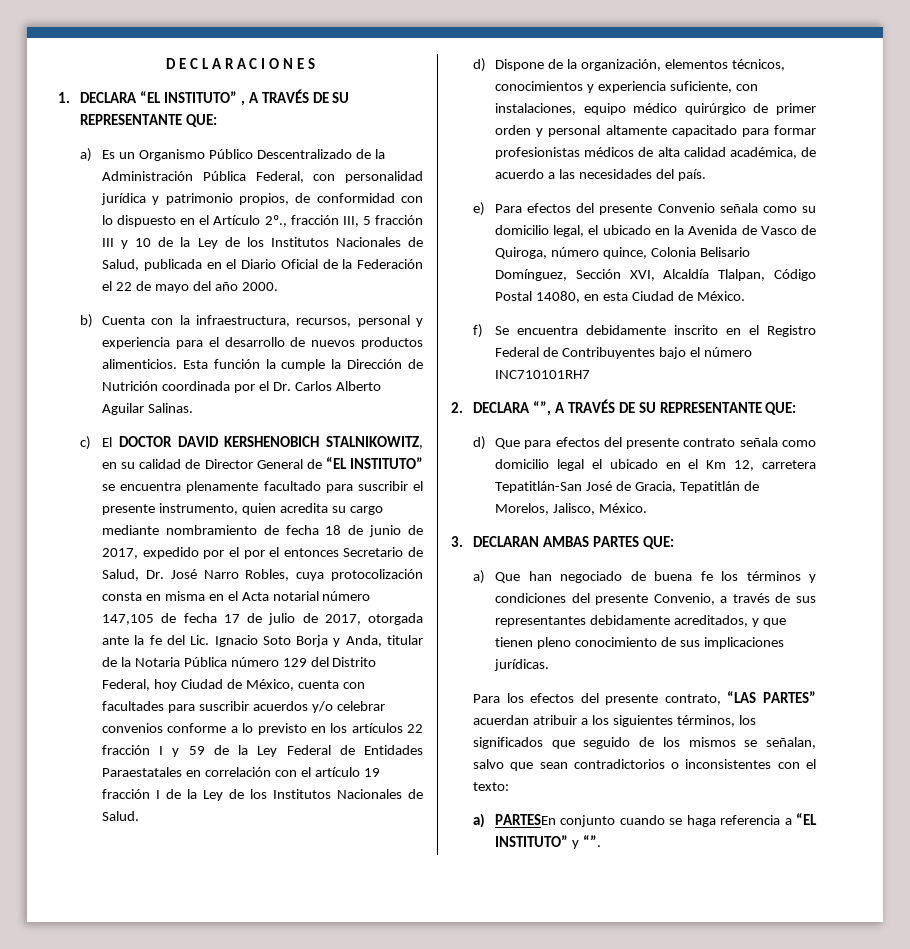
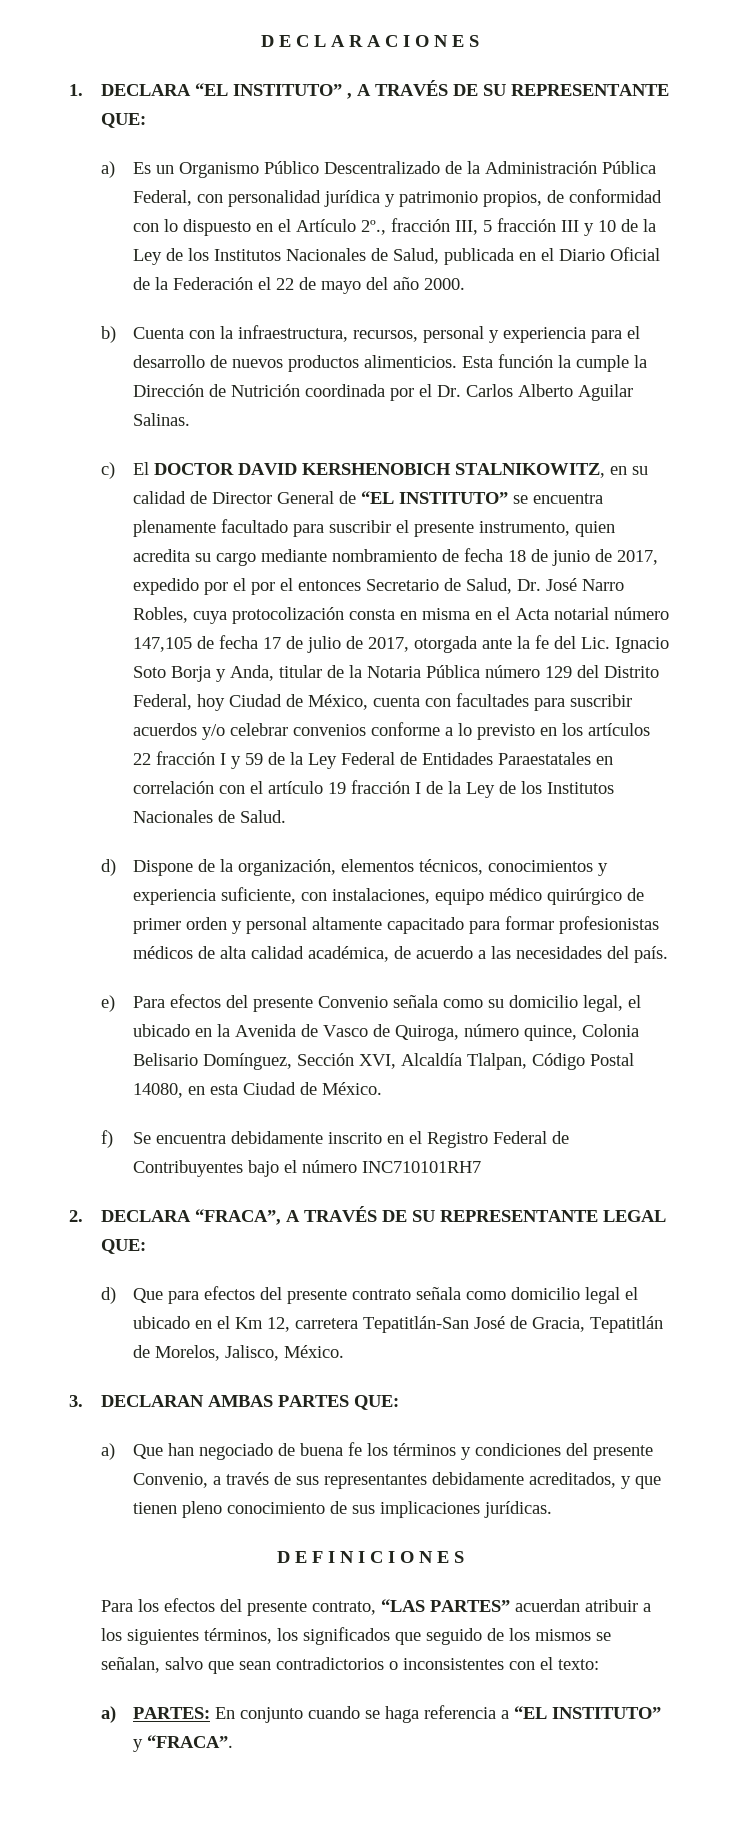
[532,399,762,416] “”, A TRAVÉS DE SU REPRESENTANTE -> [195,1206,667,1225] “FRACA”, A TRAVÉS DE SU REPRESENTANTE LEGAL
(550, 665) none -> [276,1551,464,1563] // D E F I N I C I O N E S
[495,814,557,825] PARTESEn -> [133,1707,236,1719] PARTES: En
[582,835,601,847] “”. -> [147,1735,234,1748] “FRACA”.

